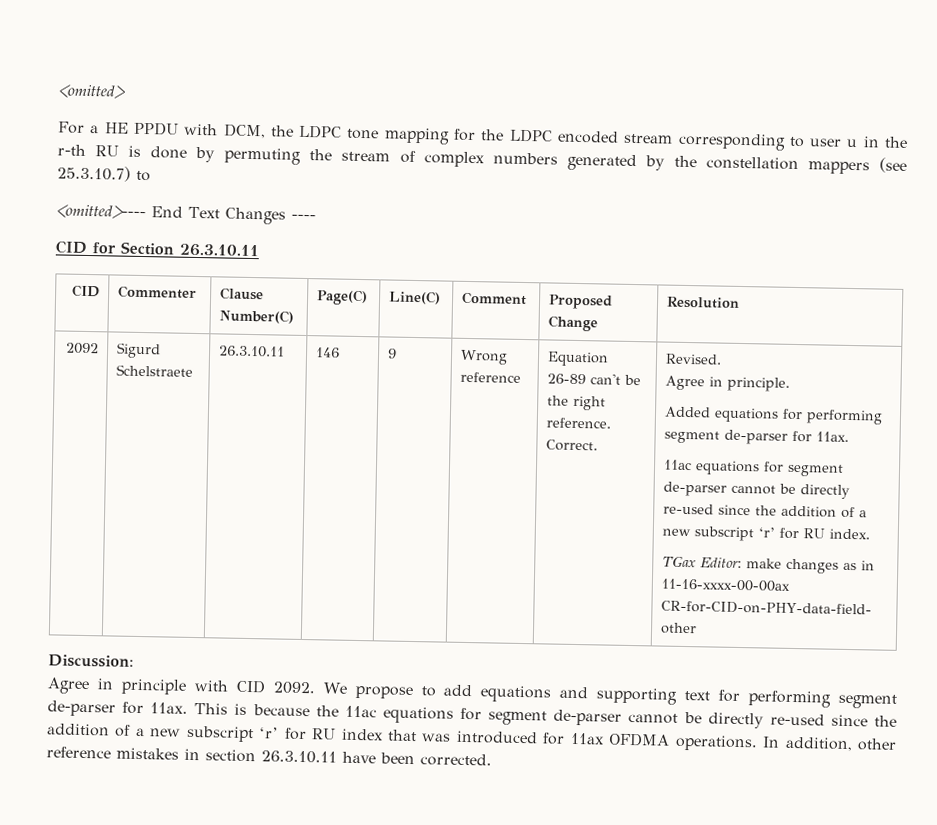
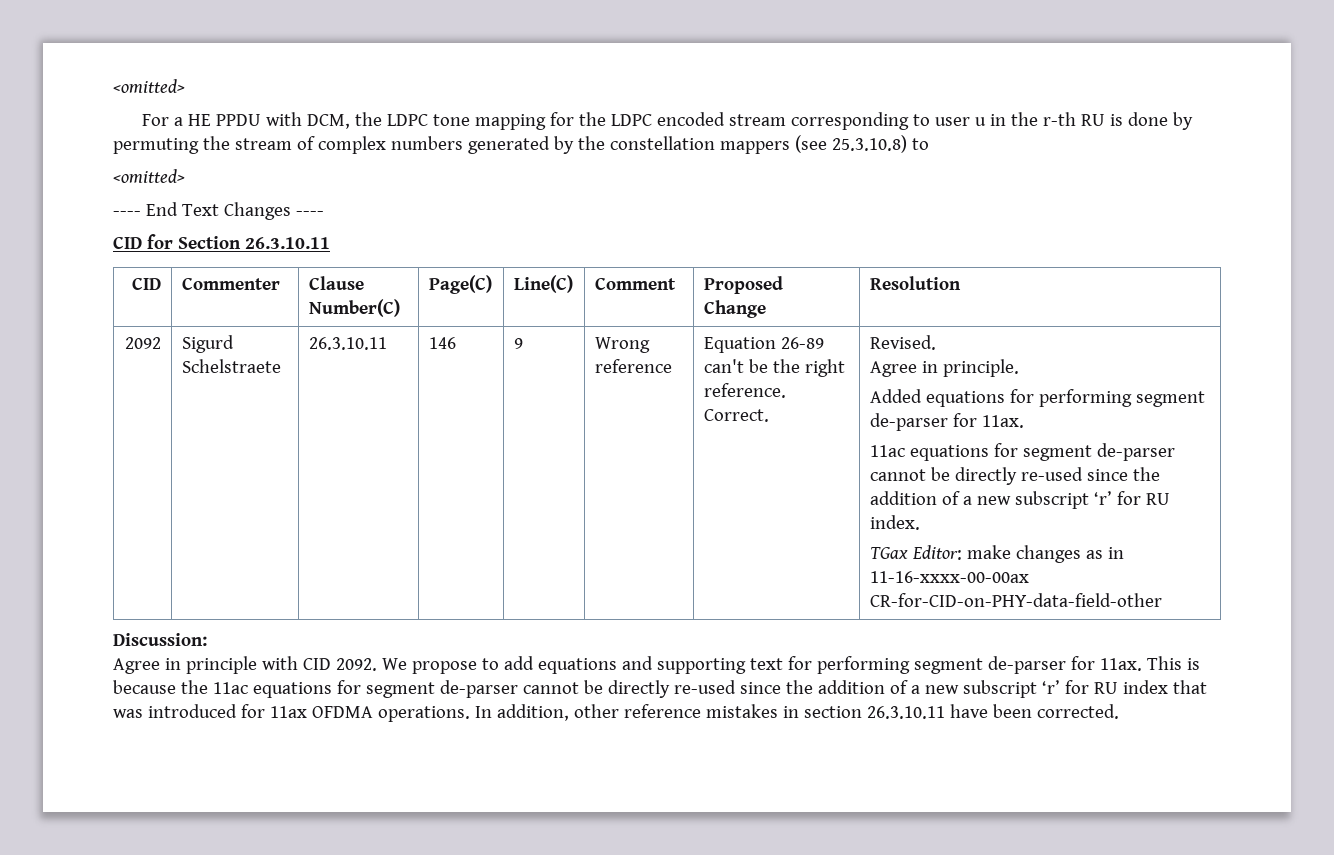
[57,165,131,182] 25.3.10.7) -> [831,135,907,153] 25.3.10.8)
[56,204,146,220] <omitted>---- -> [113,169,185,183] [113,211,141,216] <omitted> // ----

